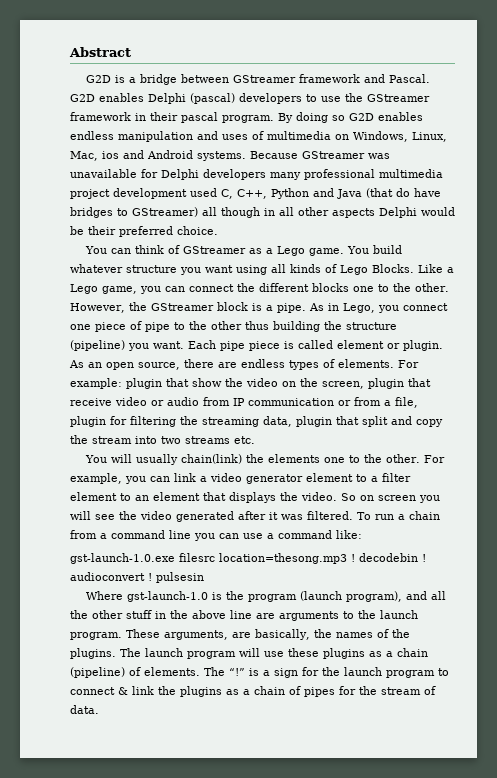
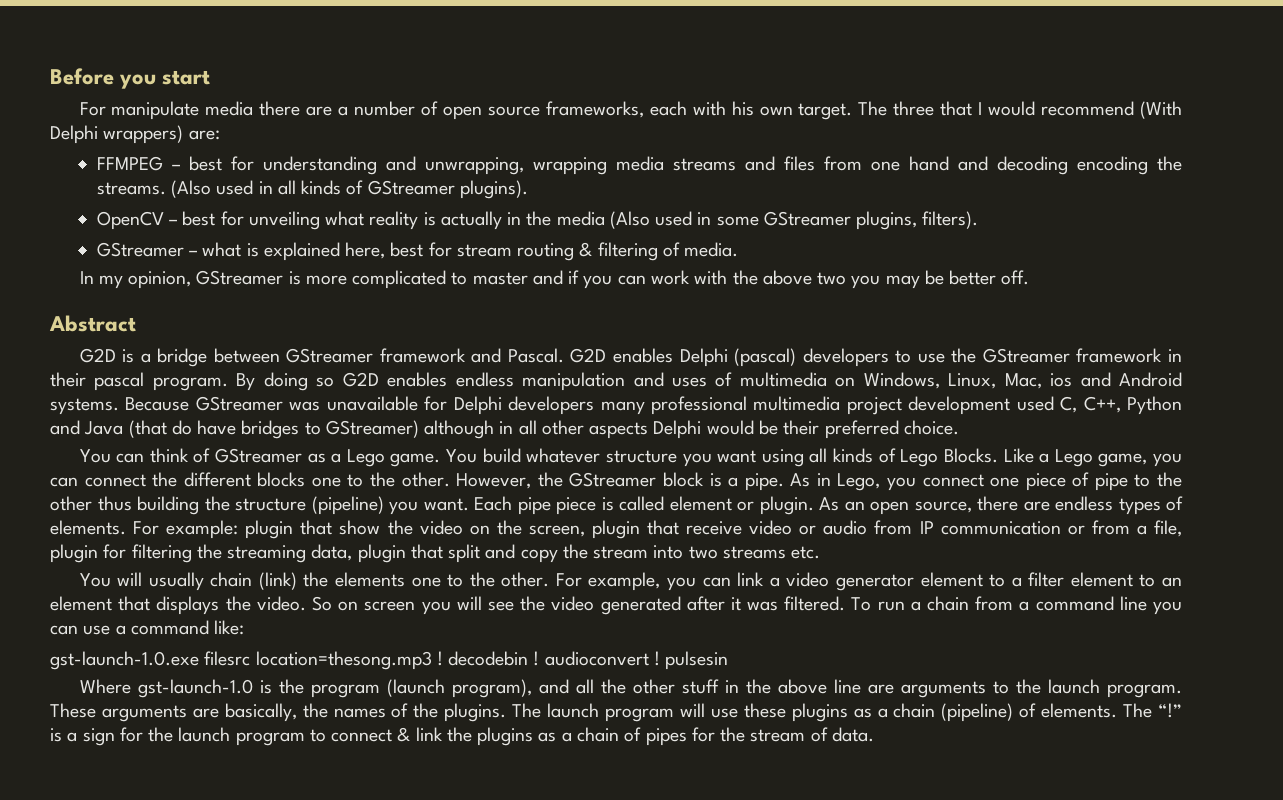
(69, 52) none -> [50,68,211,89] [79,101,1183,120] [50,125,220,144] [96,156,1182,175] [96,180,528,199] [96,211,979,230] [96,242,739,261] [79,270,1030,289] Before you start // For manipulate media there are a number of open source frameworks, each with his own target. The three that I would recommend (With Delphi wrappers) are: // FFMPEG – best for understanding and unwrapping, wrapping media streams and files from one hand and decoding encoding the streams. (Also used in all kinds of GStreamer plugins). // OpenCV – best for unveiling what reality is actually in the media (Also used in some GStreamer plugins, filters). // GStreamer – what is explained here, best for stream routing & filtering of media. // In my opinion, GStreamer is more complicated to master and if you can work with the above two you may be better off. //
[202,207,260,218] all though -> [424,420,495,439] although
[180,454,242,464] chain(link) -> [210,572,297,590] chain (link)
[164,630,228,640] arguments, -> [101,705,187,722] arguments

